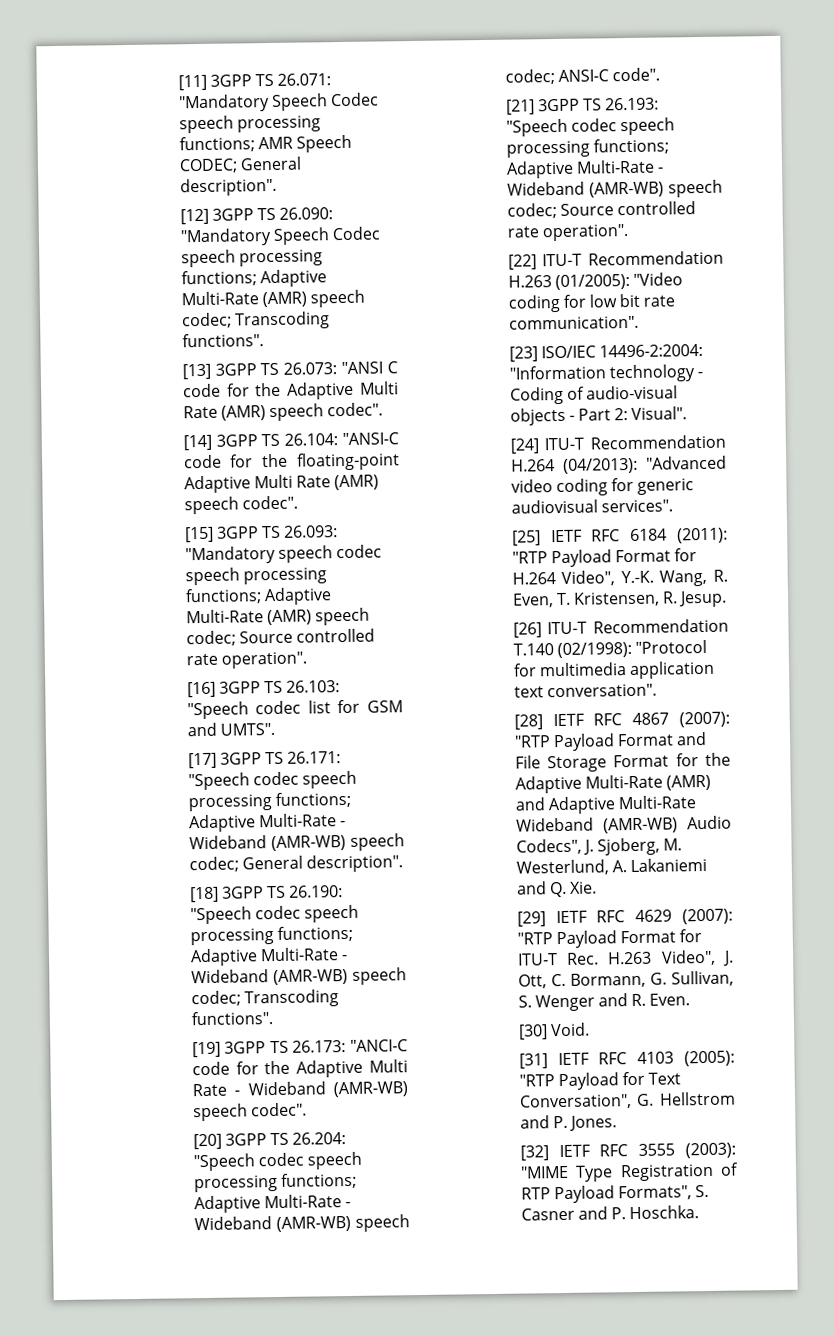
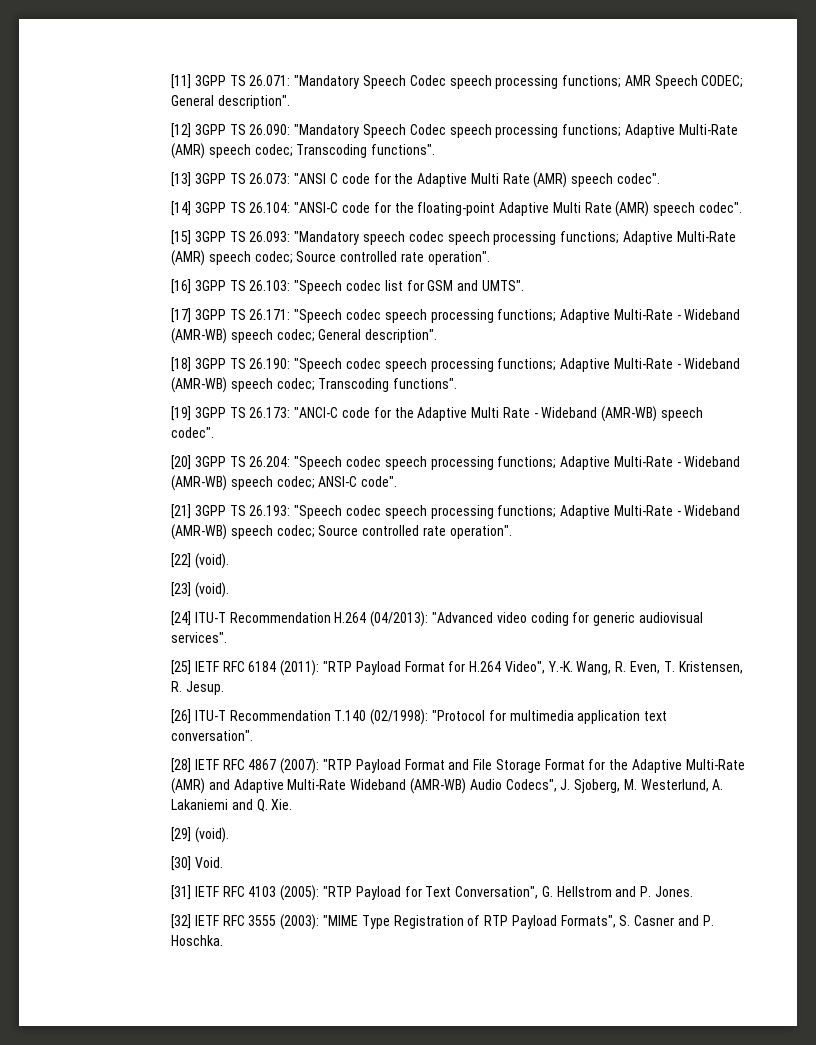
[542,250,724,267] [507,272,684,291] [507,293,676,313] [508,315,639,330] [508,343,704,362] [508,364,704,383] [509,385,679,405] [509,406,688,426] ITU-T Recommendation H.263 (01/2005): "Video coding for low bit rate communication". // [23] ISO/IEC 14496-2:2004: "Information technology - Coding of audio-visual objects - Part 2: Visual". -> [194,553,229,569] [171,582,229,598] (void). // [23] (void).
[555,908,733,925] [516,929,703,949] [516,949,734,966] [517,970,734,989] [517,993,691,1012] IETF RFC 4629 (2007): "RTP Payload Format for ITU-T Rec. H.263 Video", J. Ott, C. Bormann, G. Sullivan, S. Wenger and R. Even. -> [194,827,229,843] (void).

